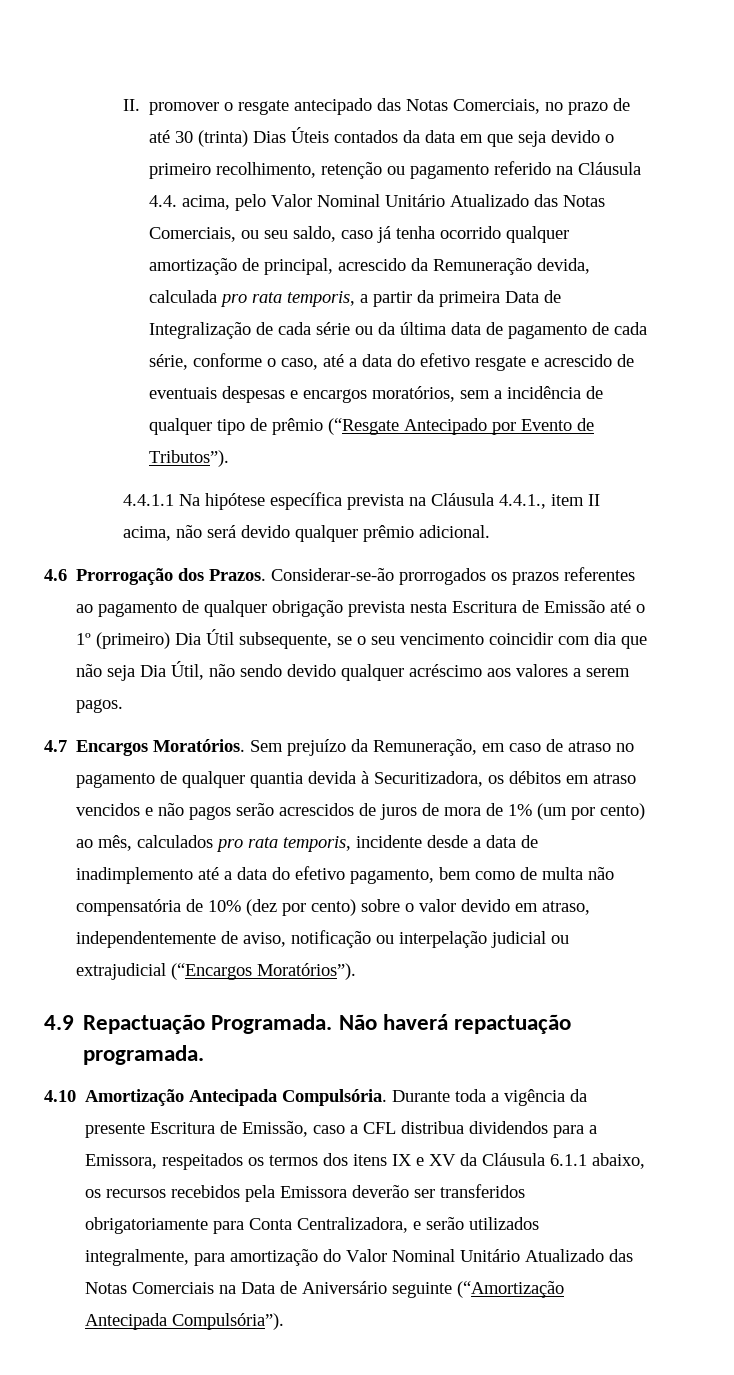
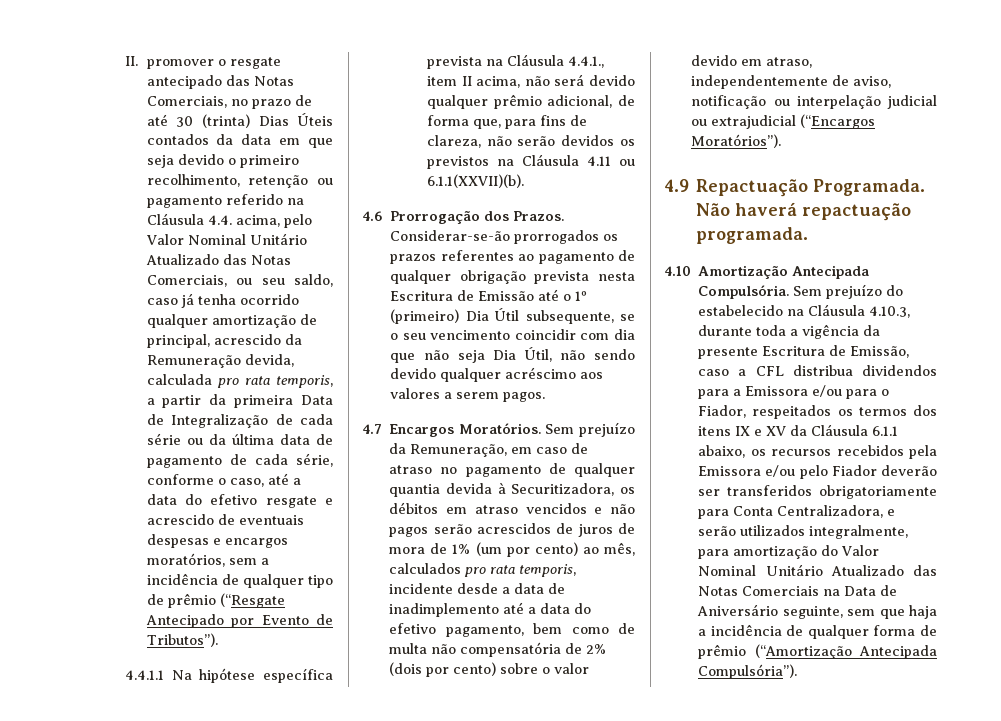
[419,525,491,538] adicional. -> [547,95,635,108] [426,115,587,129] [426,135,635,148] [426,154,635,169] [426,174,524,188] adicional, de forma que, para fins de clareza, não serão devidos os previstos na Cláusula 4.11 ou 6.1.1(XXVII)(b).
[208,899,278,916] 10% (dez -> [586,644,607,654] [389,662,423,676] 2% (dois
[392,1090,451,1102] Durante -> [793,284,904,299] [698,304,911,318] [698,325,753,336] Sem prejuízo do estabelecido na Cláusula 4.10.3, durante
[85,1154,158,1169] Emissora, -> [745,385,890,399] [698,405,747,418] Emissora e/ou para o Fiador,
(348, 1192) none -> [765,465,877,479] e/ou pelo Fiador
[392,1282,453,1298] seguinte -> [782,605,937,619] [698,624,937,639] [698,644,747,659] seguinte, sem que haja a incidência de qualquer forma de prêmio

